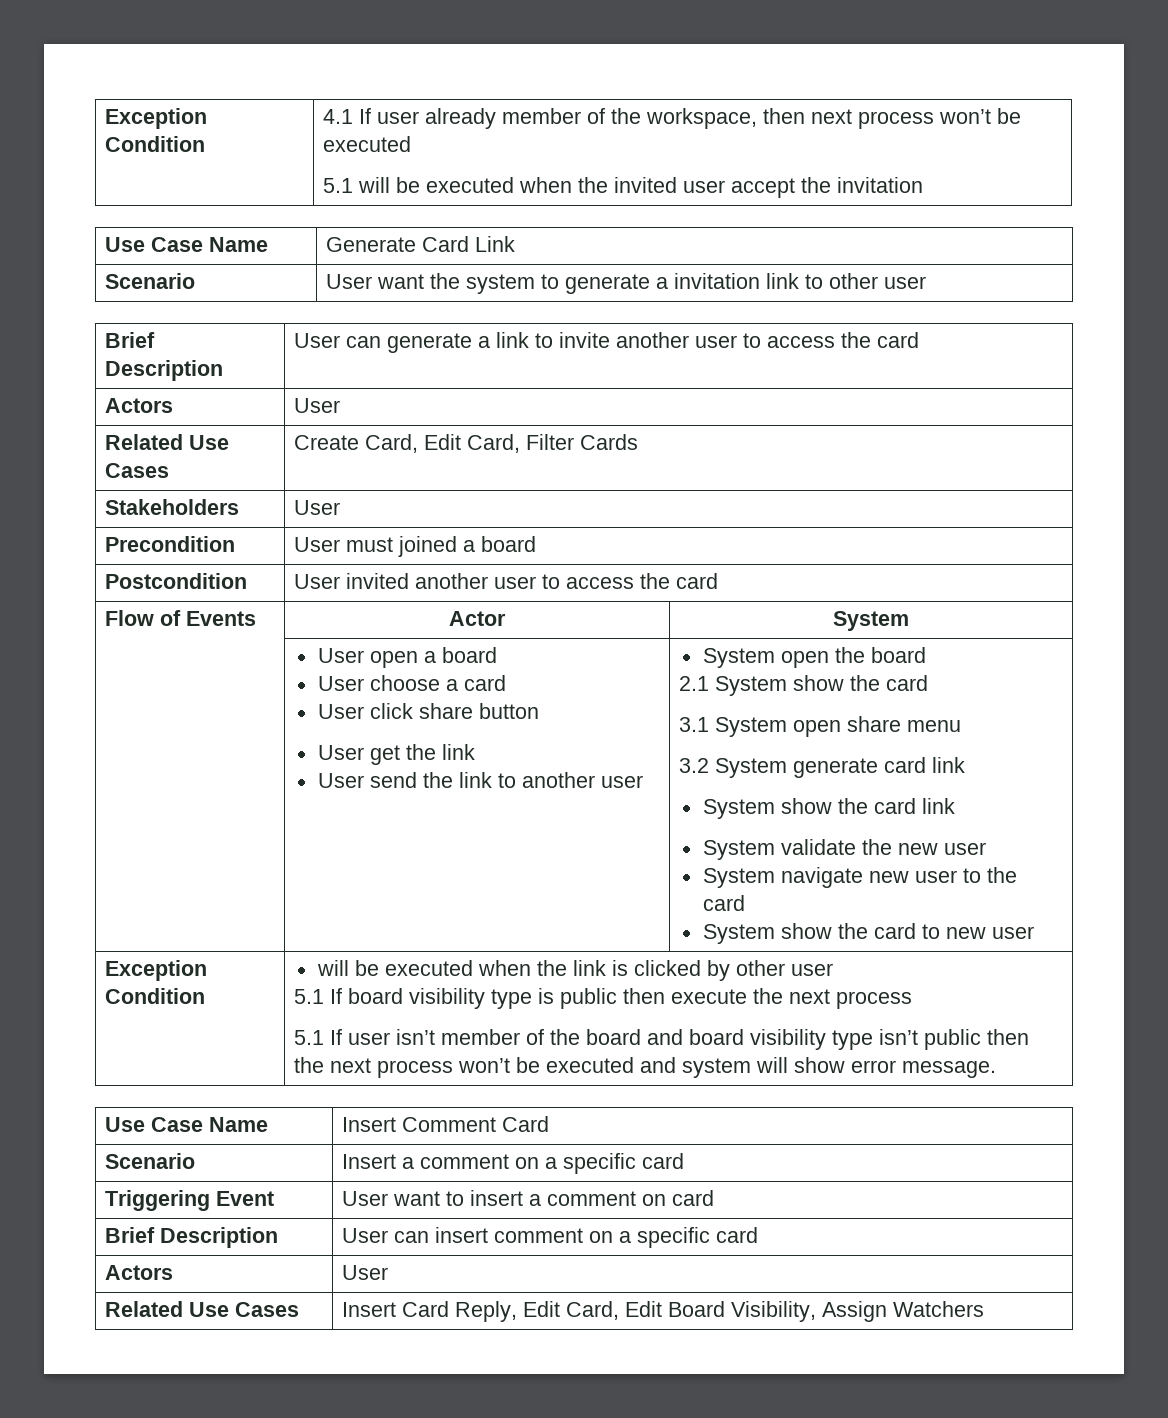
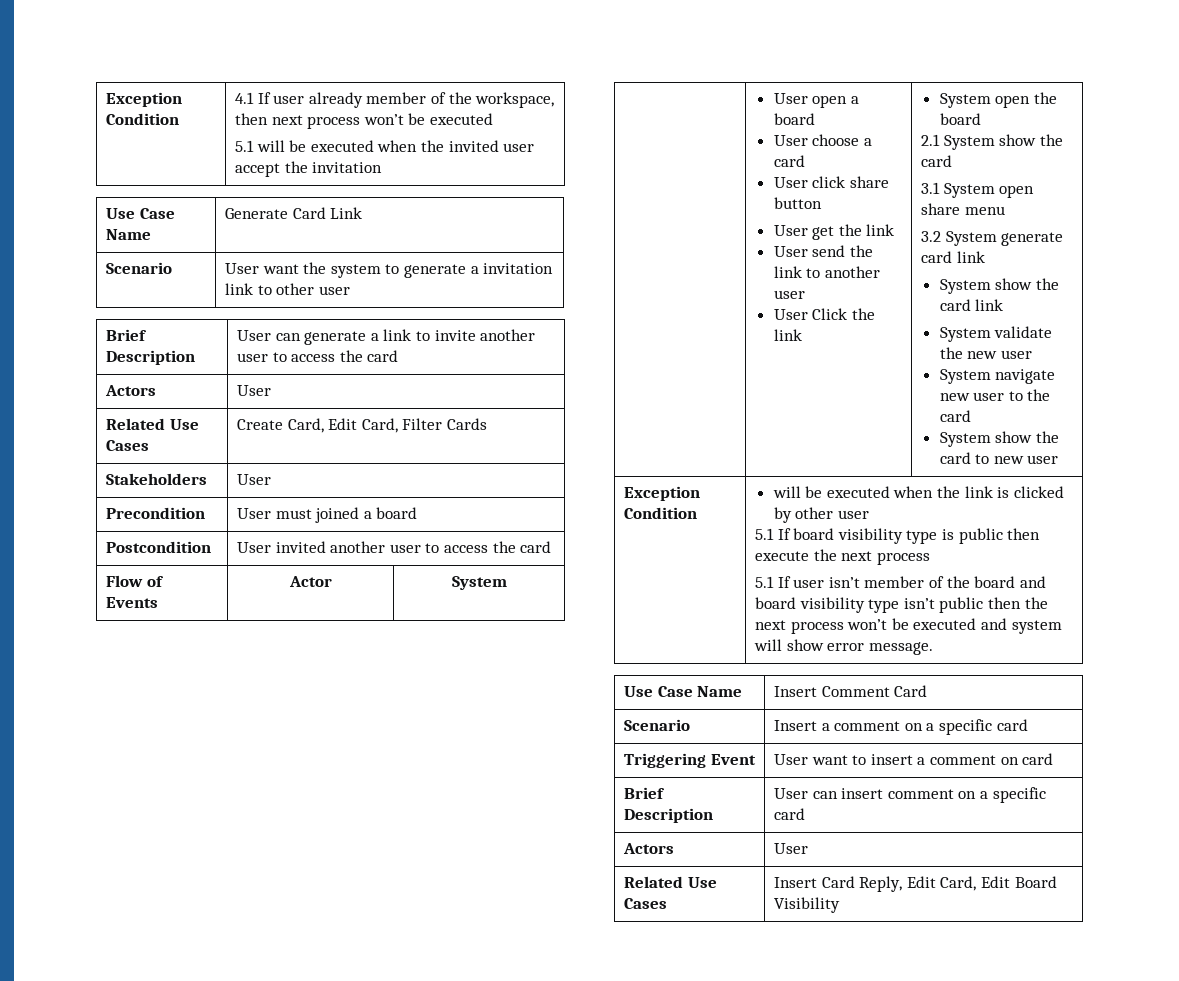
(643, 781) none -> [773,308,875,320] [773,329,802,341] // User Click the link
[730,1301,984,1322] Visibility, Assign Watchers -> [773,897,840,913] Visibility

